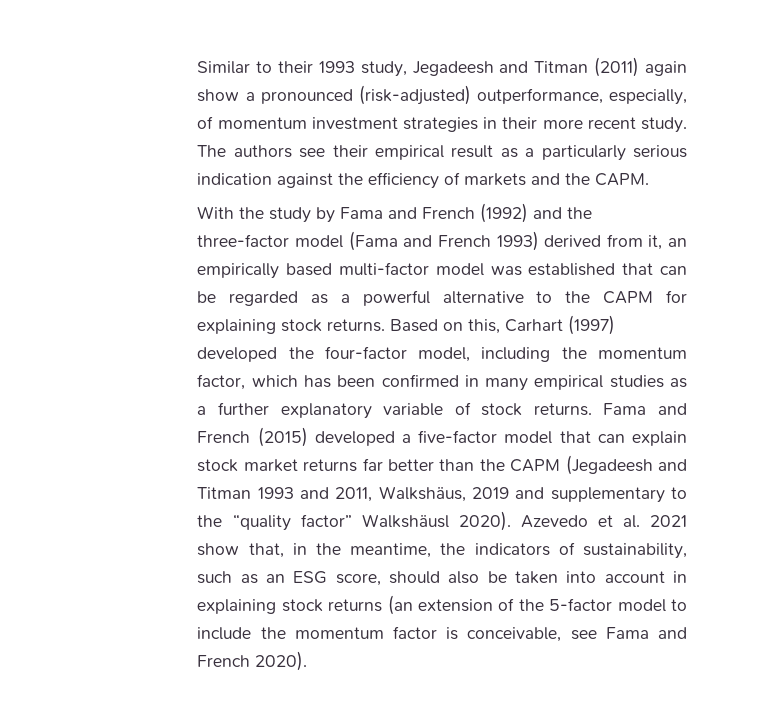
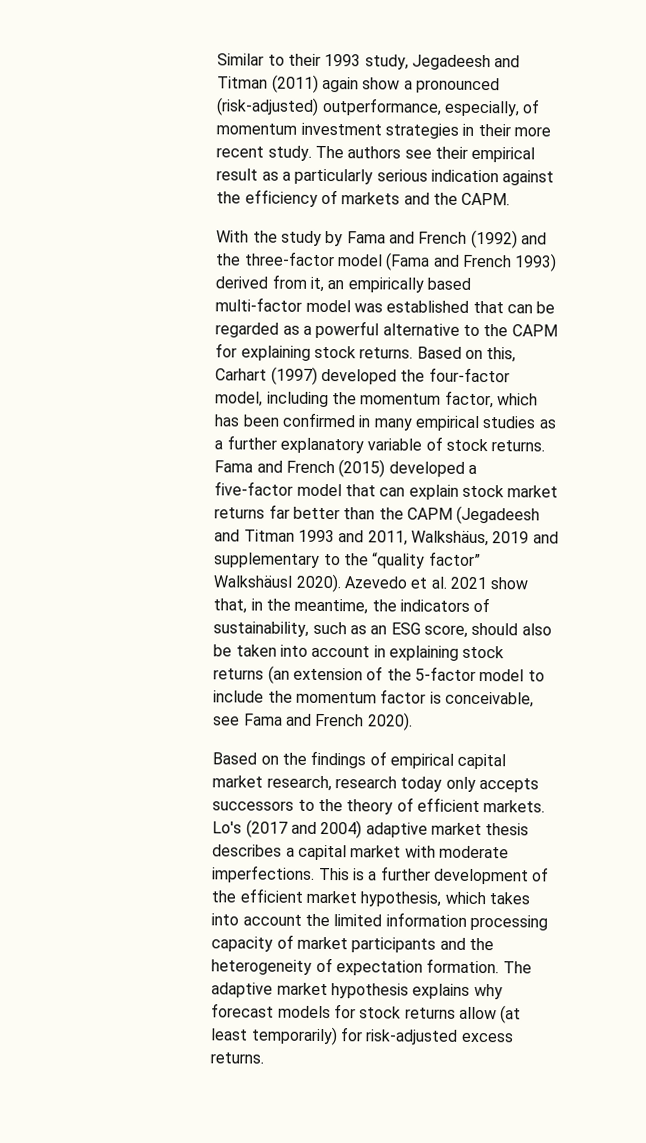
(308, 661) none -> [212,750,507,770] [212,775,539,793] [212,797,546,815] [212,819,530,839] [212,844,509,861] [211,865,550,885] [211,888,530,907] [211,912,548,931] [211,934,494,953] [211,957,532,976] [211,982,503,1000] [211,1003,522,1024] [210,1026,514,1046] [210,1052,265,1064] // Based on the findings of empirical capital market research, research today only accepts successors to the theory of efficient markets. Lo's (2017 and 2004) adaptive market thesis describes a capital market with moderate imperfections. This is a further development of the efficient market hypothesis, which takes into account the limited information processing capacity of market participants and the heterogeneity of expectation formation. The adaptive market hypothesis explains why forecast models for stock returns allow (at least temporarily) for risk-adjusted excess returns.

